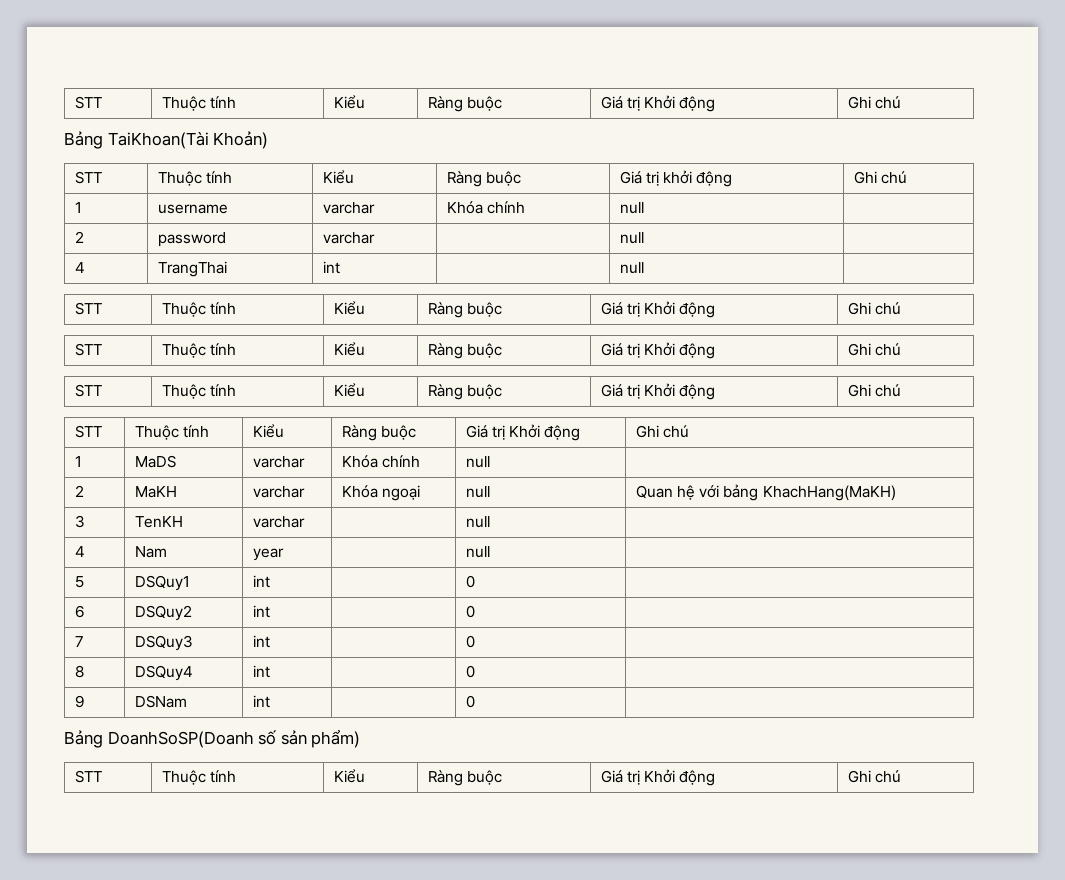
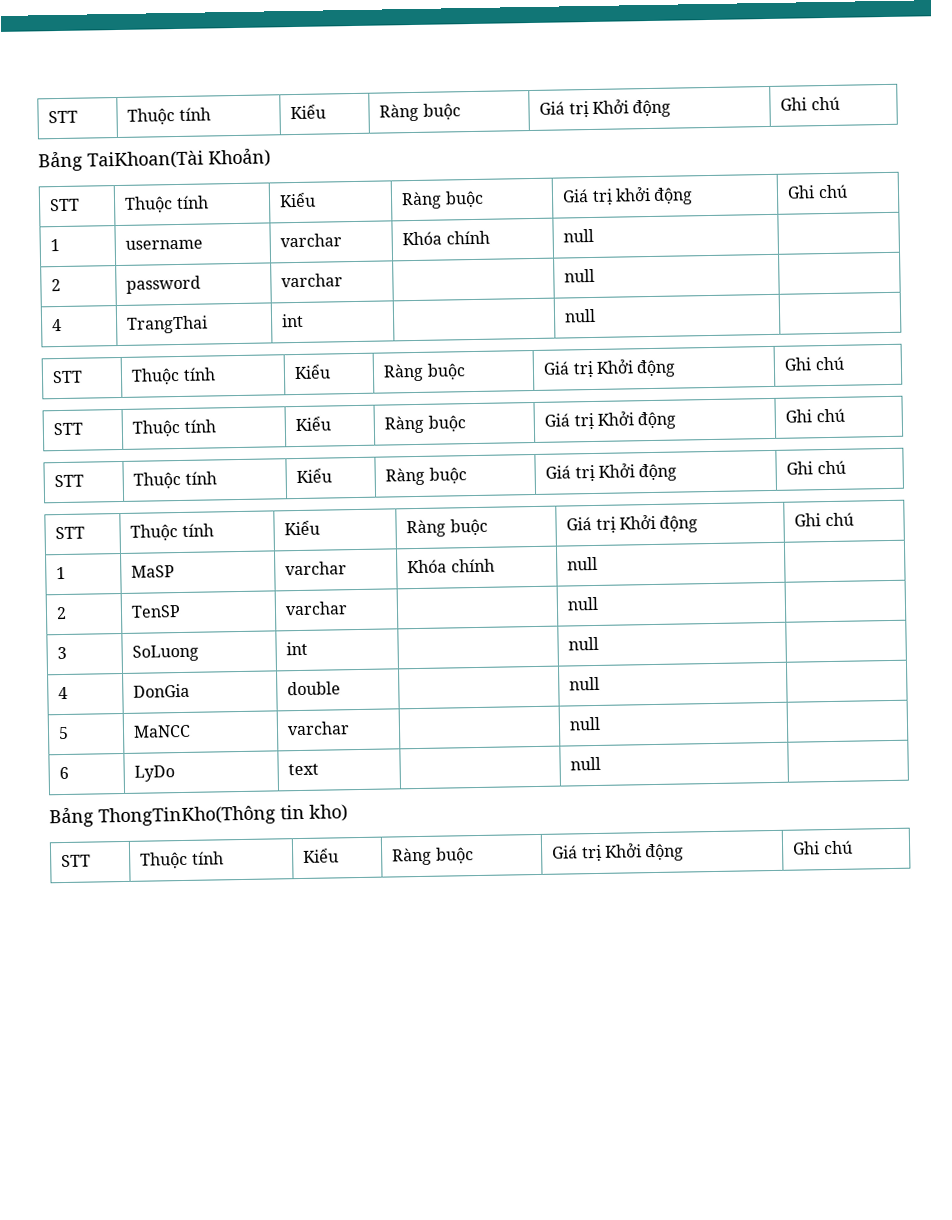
[134,455,176,468] [252,456,305,468] [341,455,420,468] [465,456,490,468] [74,485,84,497] [134,486,177,498] [252,486,305,498] [341,485,420,501] [465,486,490,498] [635,484,896,501] [74,515,85,528] [134,516,183,528] [252,516,305,528] [465,516,490,528] [74,546,85,557] [134,546,167,558] [252,548,284,561] MaDS | varchar | Khóa chính | null | // 2 | MaKH | varchar | Khóa ngoại | null | Quan hệ với bảng KhachHang(MaKH) // 3 | TenKH | varchar | | null | // 4 | Nam | year -> [131,565,176,578] [285,561,348,576] [407,558,495,574] [567,556,599,571] [56,606,68,620] [131,604,182,618] [285,601,349,616] [567,596,600,611] [57,646,68,660] [132,644,200,662] [286,641,309,656] [568,636,600,651] [58,686,69,700] [133,683,191,698] [287,681,342,696] MaSP | varchar | Khóa chính | null | // 2 | TenSP | varchar | | null | // 3 | SoLuong | int | | null | // 4 | DonGia | double
[134,575,190,591] [252,575,270,588] [465,575,475,588] [74,605,85,618] [134,605,192,621] [252,605,270,618] [465,605,475,618] [74,636,84,647] [134,635,193,651] [252,635,270,648] [465,635,475,648] [74,665,84,678] [134,665,193,681] [252,665,270,678] [465,665,475,678] [74,695,85,708] [134,695,187,708] [252,695,270,708] [465,695,475,708] [64,730,361,748] DSQuy1 | int | | 0 | // 6 | DSQuy2 | int | | 0 | // 7 | DSQuy3 | int | | 0 | // 8 | DSQuy4 | int | | 0 | // 9 | DSNam | int | | 0 | // Bảng DoanhSoSP(Doanh số sản phẩm) -> [133,724,192,738] [287,721,351,736] [569,716,602,731] [59,766,70,780] [134,765,176,782] [288,763,320,776] [570,756,602,771] [49,804,348,828] MaNCC | varchar | | null | // 6 | LyDo | text | | null | // Bảng ThongTinKho(Thông tin kho)

